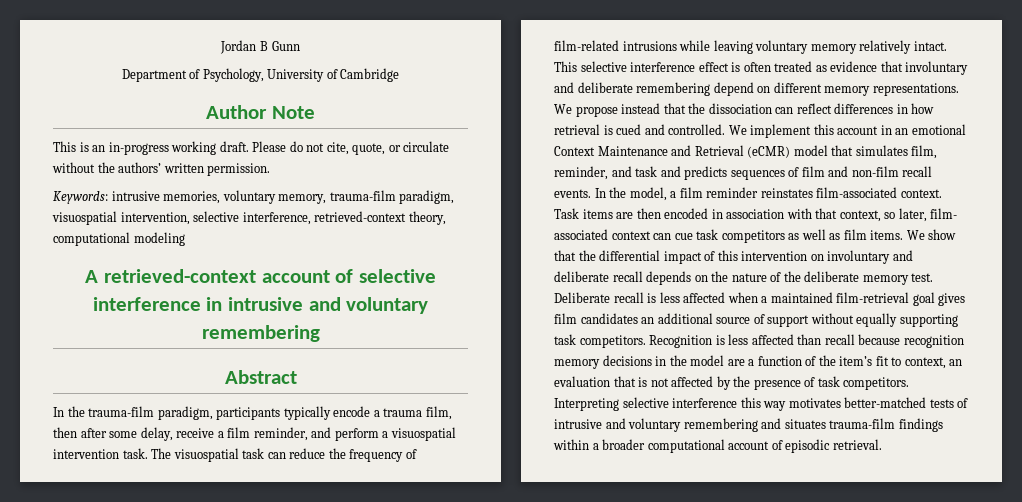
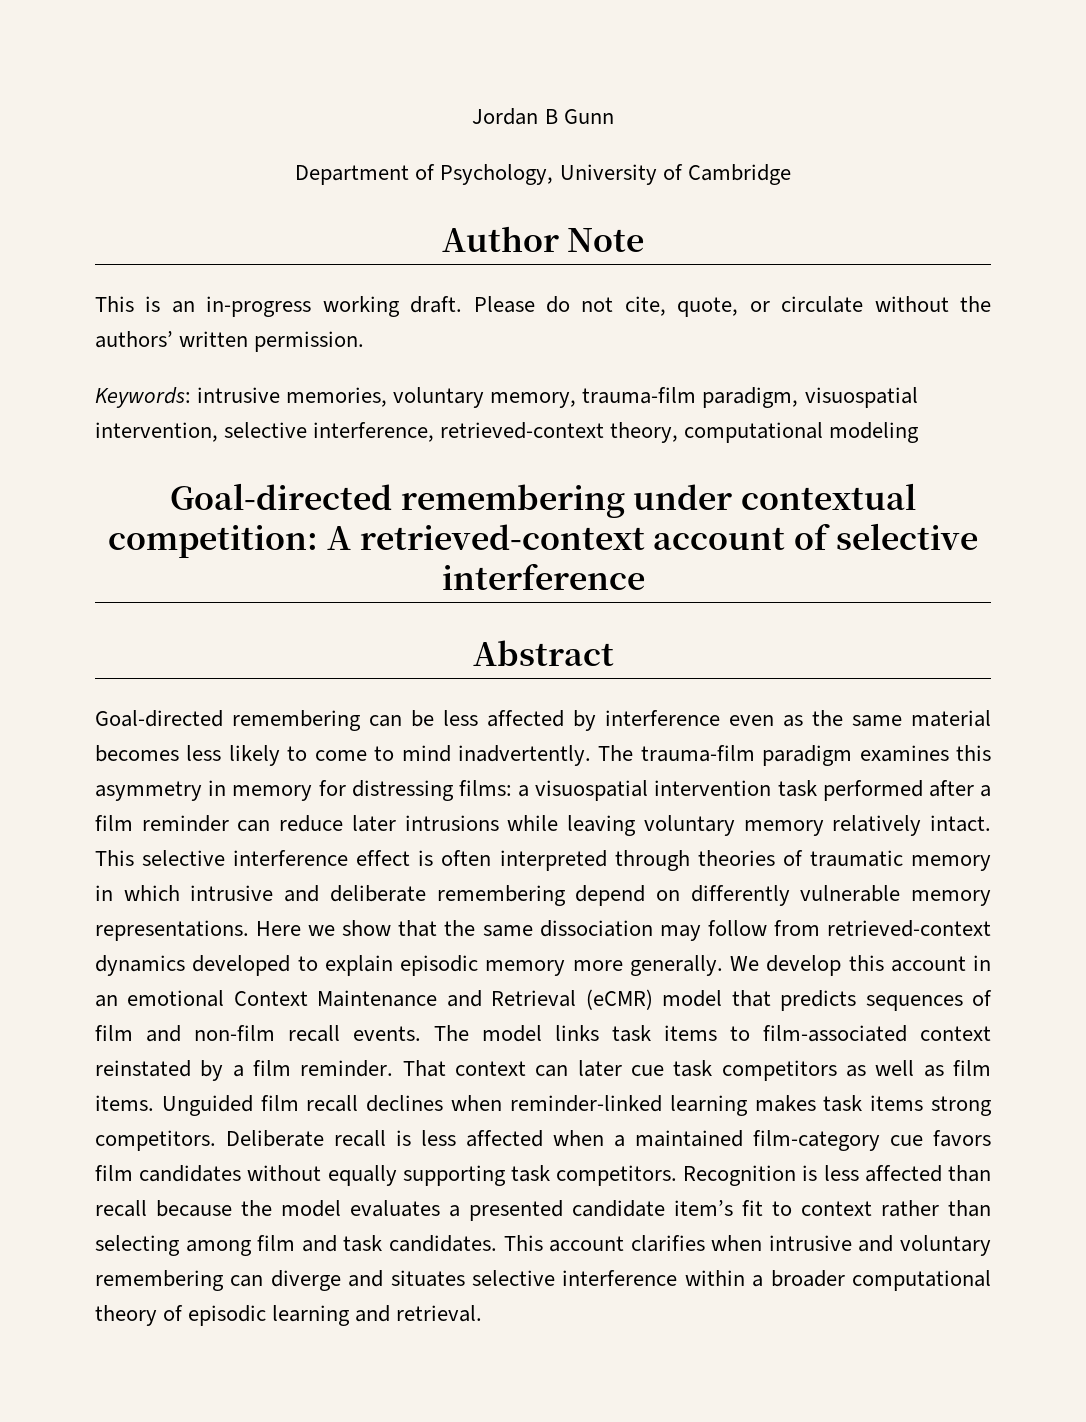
(185, 239) none -> [170,483,916,518] [108,525,319,558] Goal-directed remembering under contextual competition:
[206,297,429,314] [201,325,320,342] [224,370,297,384] [53,406,452,420] [53,427,456,441] [53,448,417,462] [554,40,619,51] in intrusive and voluntary remembering // Abstract // In the trauma-film paradigm, participants typically encode a trauma film, then after some delay, receive a film reminder, and perform a visuospatial intervention task. The visuospatial task can reduce the frequency of film-related -> [472,640,614,666] [95,710,991,731] [95,745,991,766] [95,780,991,801] [95,815,396,832] // Abstract // Goal-directed remembering can be less affected by interference even as the same material becomes less likely to come to mind inadvertently. The trauma-film paradigm examines this asymmetry in memory for distressing films: a visuospatial intervention task performed after a film reminder can reduce later
[774,61,969,75] treated as evidence that involuntary -> [499,850,991,871] [95,885,274,901] interpreted through theories of traumatic memory in which intrusive
[773,82,959,96] [554,103,935,117] [554,124,812,138] different memory representations. We propose instead that the dissociation can reflect differences in how retrieval is cued and controlled. We implement -> [690,885,992,906] [95,920,991,941] [95,955,842,976] differently vulnerable memory representations. Here we show that the same dissociation may follow from retrieved-context dynamics developed to explain episodic memory more generally. We develop
[855,145,938,159] [554,166,681,180] simulates film, reminder, and task and -> (771, 998) none
[594,187,942,201] [554,208,958,222] [554,229,608,240] In the model, a film reminder reinstates film-associated context. Task items are then encoded in association with that context, so later, film- associated -> [434,1025,991,1042] [95,1060,446,1081] The model links task items to film-associated context reinstated by a film reminder. That
(672, 236) none -> [577,1060,622,1077] later
[906,229,957,240] [554,250,913,264] [554,271,934,285] We show that the differential impact of this intervention on involuntary and deliberate recall depends on the nature of the deliberate memory test. -> [161,1095,993,1116] [95,1130,216,1151] Unguided film recall declines when reminder-linked learning makes task items strong competitors.
[836,292,966,306] [554,313,810,327] film-retrieval goal gives film candidates an additional source of support -> [753,1130,991,1151] [95,1165,242,1182] film-category cue favors film candidates
[903,335,964,348] [554,355,963,369] [554,376,910,390] [554,397,969,411] [554,418,943,432] recognition memory decisions in the model are a function of the item’s fit to context, an evaluation that is not affected by the presence of task competitors. Interpreting selective interference this way motivates better-matched tests of intrusive and voluntary remembering and situates trauma-film findings -> [241,1200,991,1221] [95,1235,992,1256] [95,1270,678,1291] the model evaluates a presented candidate item’s fit to context rather than selecting among film and task candidates. This account clarifies when intrusive and voluntary remembering can diverge and situates selective interference
[728,441,770,450] account -> [95,1305,157,1326] theory
(831, 446) none -> [272,1305,391,1326] learning and

